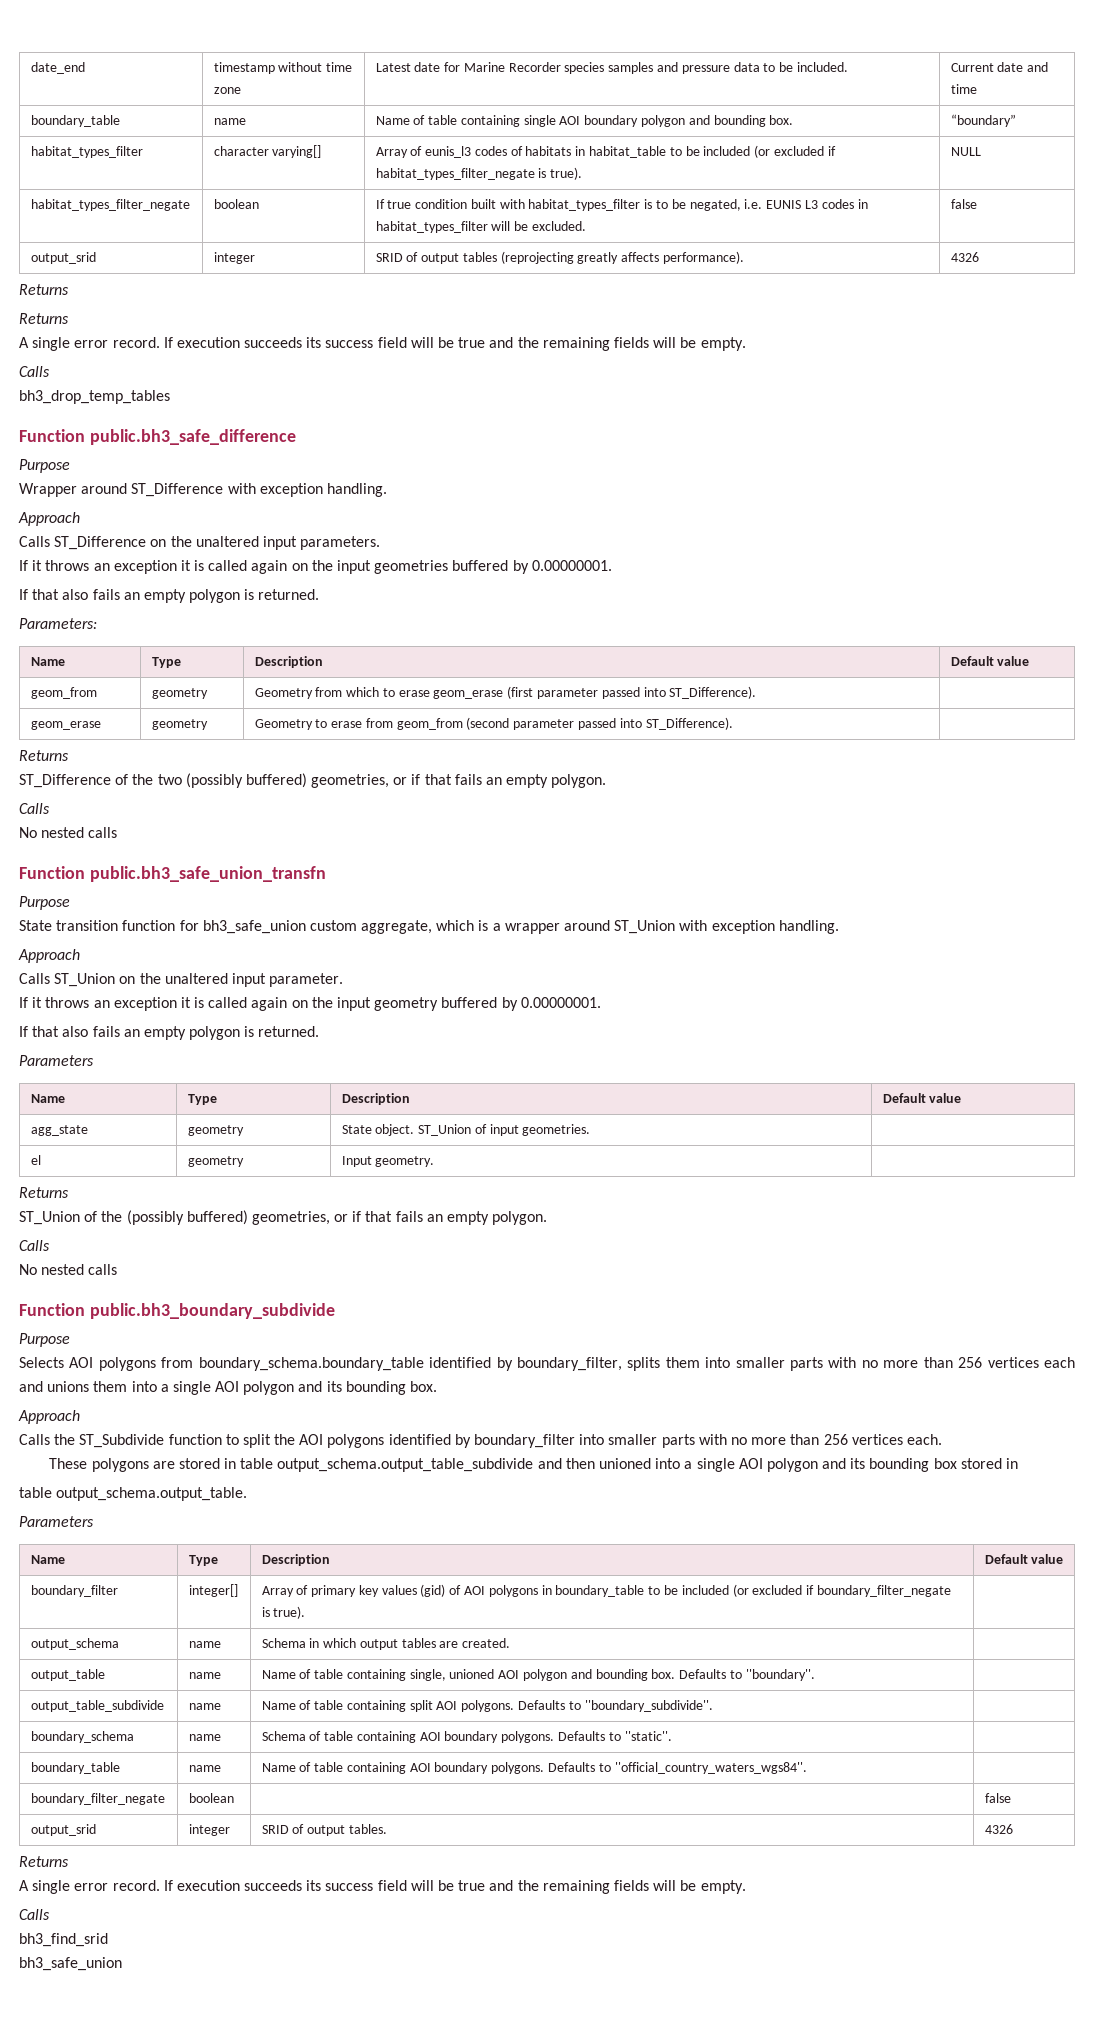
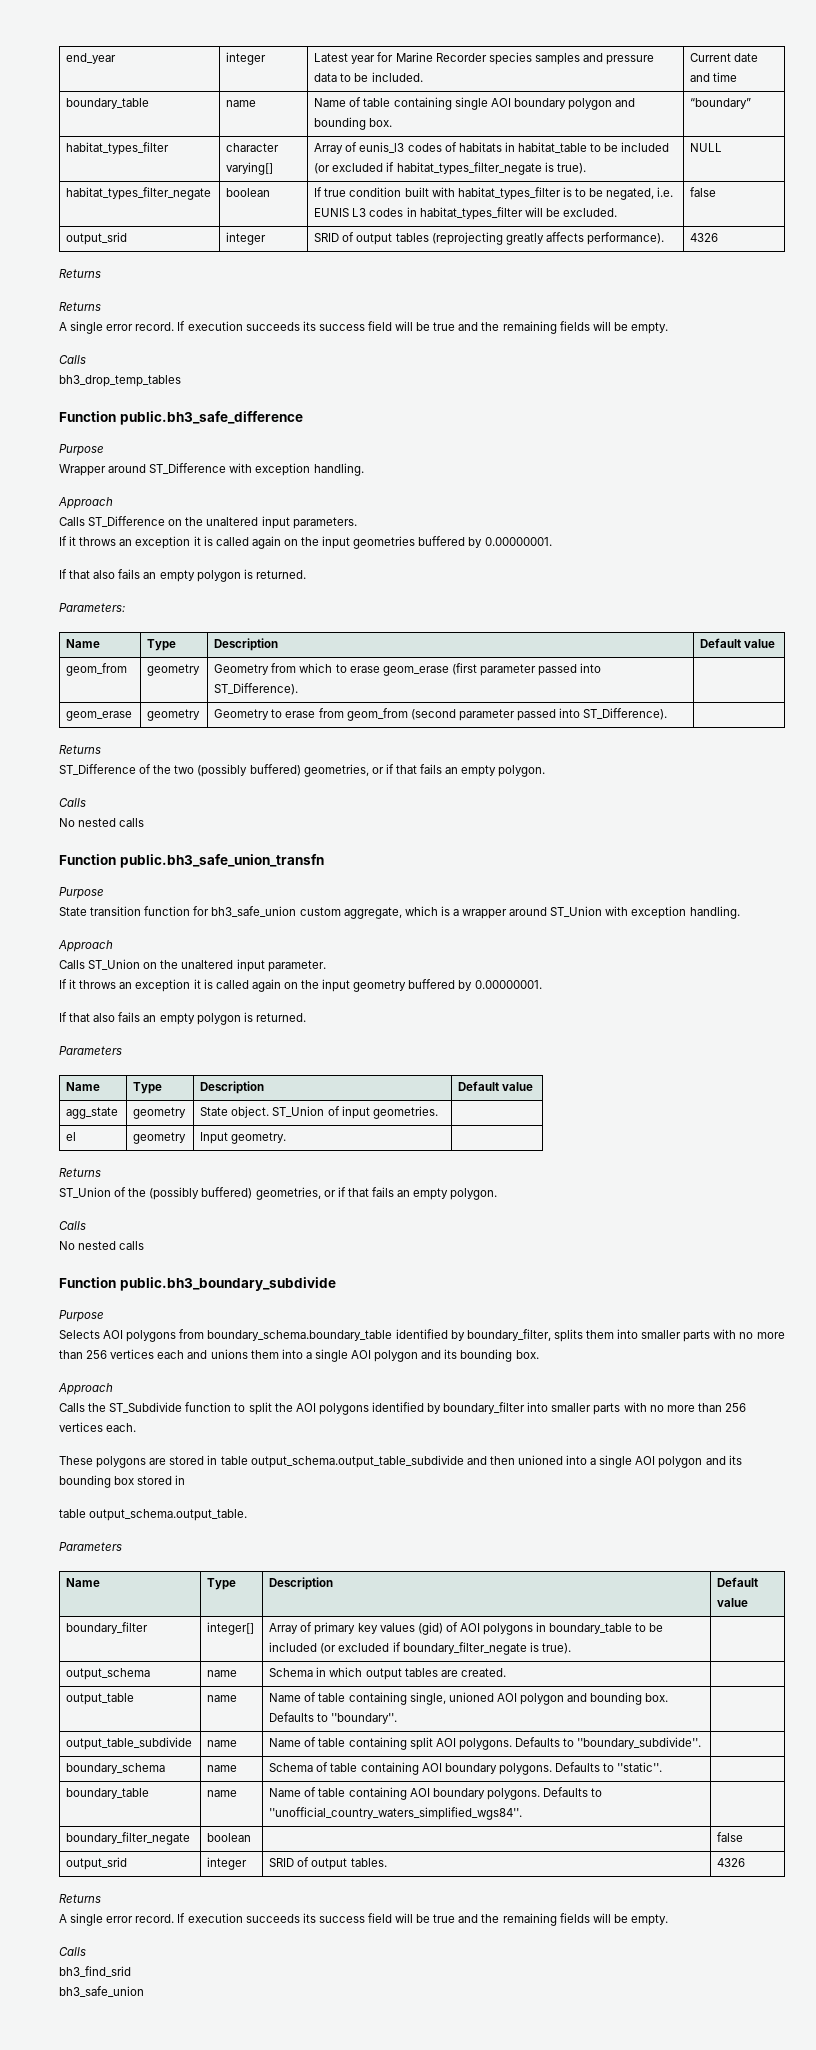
[30,62,85,74] [213,62,353,74] [213,87,241,94] date_end | timestamp without time zone -> [66,53,117,64] [226,52,267,65] end_year | integer
[414,62,441,72] date -> [351,55,376,64] year
[614,1762,807,1774] ''official_country_waters_wgs84''. -> [269,1807,523,1820] ''unofficial_country_waters_simplified_wgs84''.

